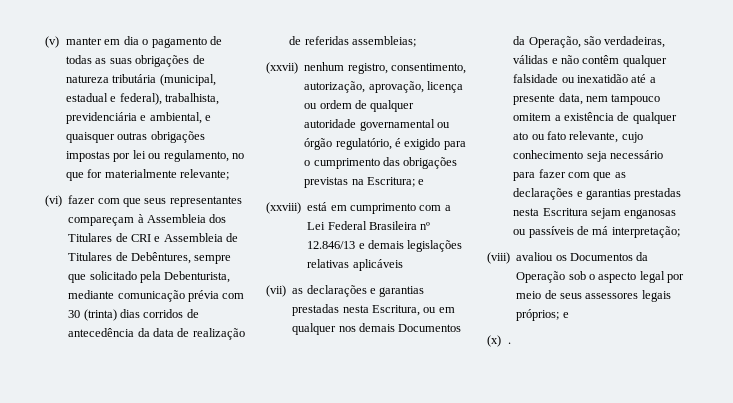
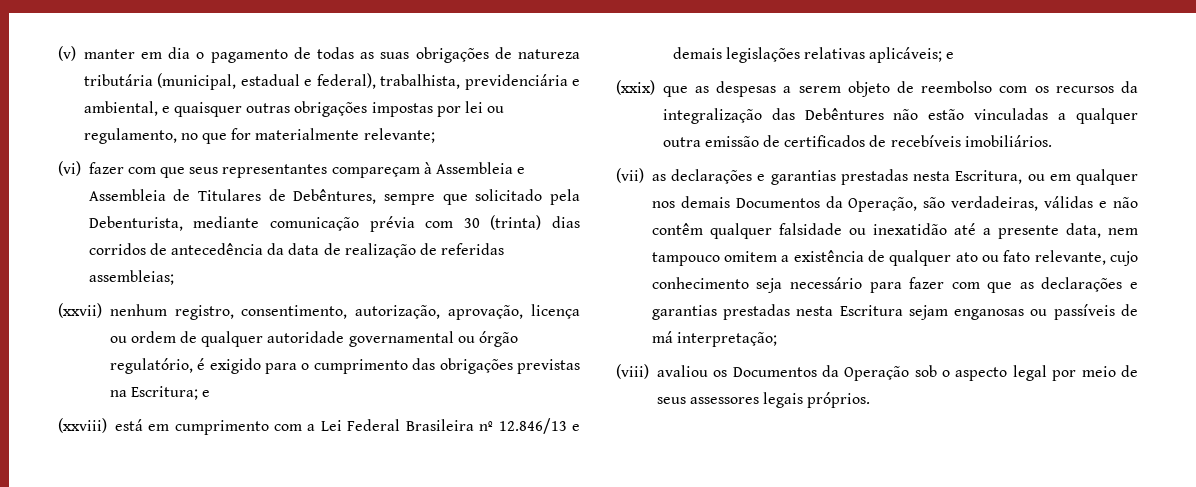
[209,214,227,223] [68,233,151,242] dos Titulares de CRI -> (514, 168) none
[352,259,403,271] aplicáveis -> [869,47,955,63] [616,80,1138,97] [662,108,1138,124] [662,135,1052,147] aplicáveis; e // (xxix) que as despesas a serem objeto de reembolso com os recursos da integralização das Debêntures não estão vinculadas a qualquer outra emissão de certificados de recebíveis imobiliários.
[516,309,569,321] [487,335,512,347] próprios; e // (x) . -> [807,392,871,408] próprios.

